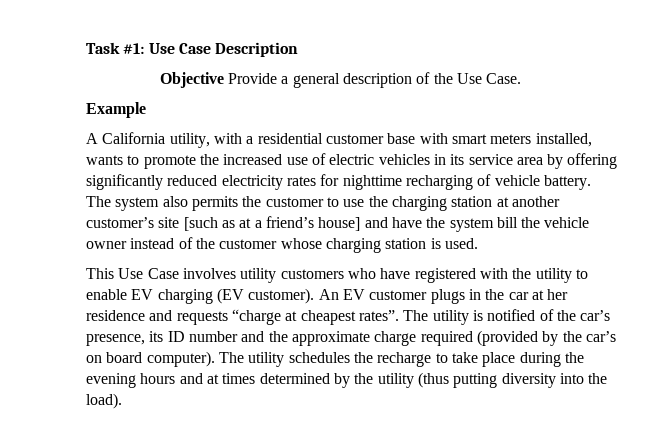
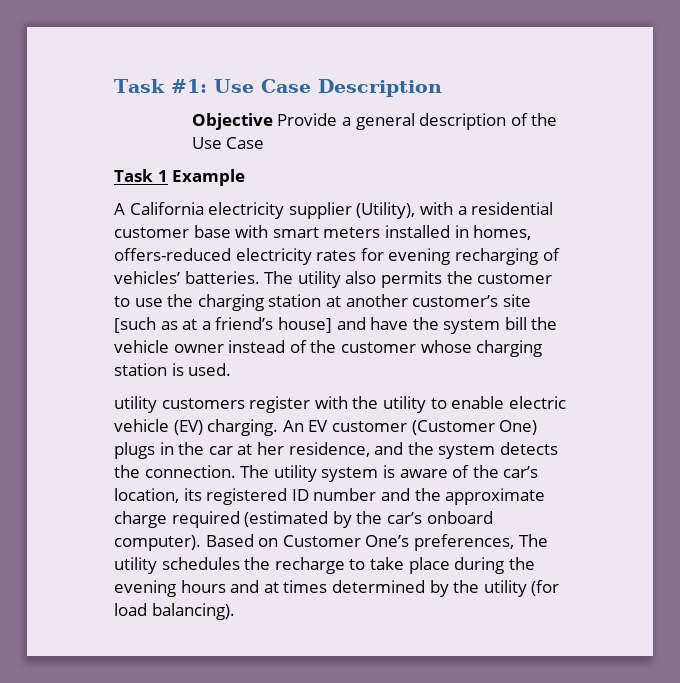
[486,73,522,84] Case. // -> [226,137,265,149] [114,169,168,182] Case // Task 1
[169,133,210,148] utility, -> [208,202,416,219] electricity supplier (Utility),
[535,133,592,147] [86,153,618,169] [86,174,218,190] installed, wants to promote the increased use of electric vehicles in its service area by offering significantly reduced -> [384,225,532,240] [114,248,231,261] installed in homes, offers-reduced
[342,175,402,190] nighttime -> [388,248,451,265] evening
[494,175,591,190] [86,196,160,211] vehicle battery. The system -> [114,271,341,288] vehicles’ batteries. The utility
[86,268,476,283] This Use Case involves utility customers who have registered -> [114,396,311,413] utility customers register
[131,288,315,304] EV charging (EV customer). -> [508,396,566,409] [114,419,279,436] electric vehicle (EV) charging.
(428, 295) none -> [411,420,538,435] (Customer One)
[86,309,611,325] [86,331,164,346] residence and requests “charge at cheapest rates”. The utility is notified of the car’s presence, its -> [288,442,558,459] [114,465,539,482] [114,488,288,505] residence, and the system detects the connection. The utility system is aware of the car’s location, its registered
[476,330,538,346] (provided -> [244,511,329,527] (estimated
[86,351,215,367] on board computer). -> [426,511,493,524] [114,534,514,551] onboard computer). Based on Customer One’s preferences,
[417,372,608,388] [86,393,122,409] (thus putting diversity into the load). -> [531,580,560,596] [114,603,235,620] (for load balancing).

